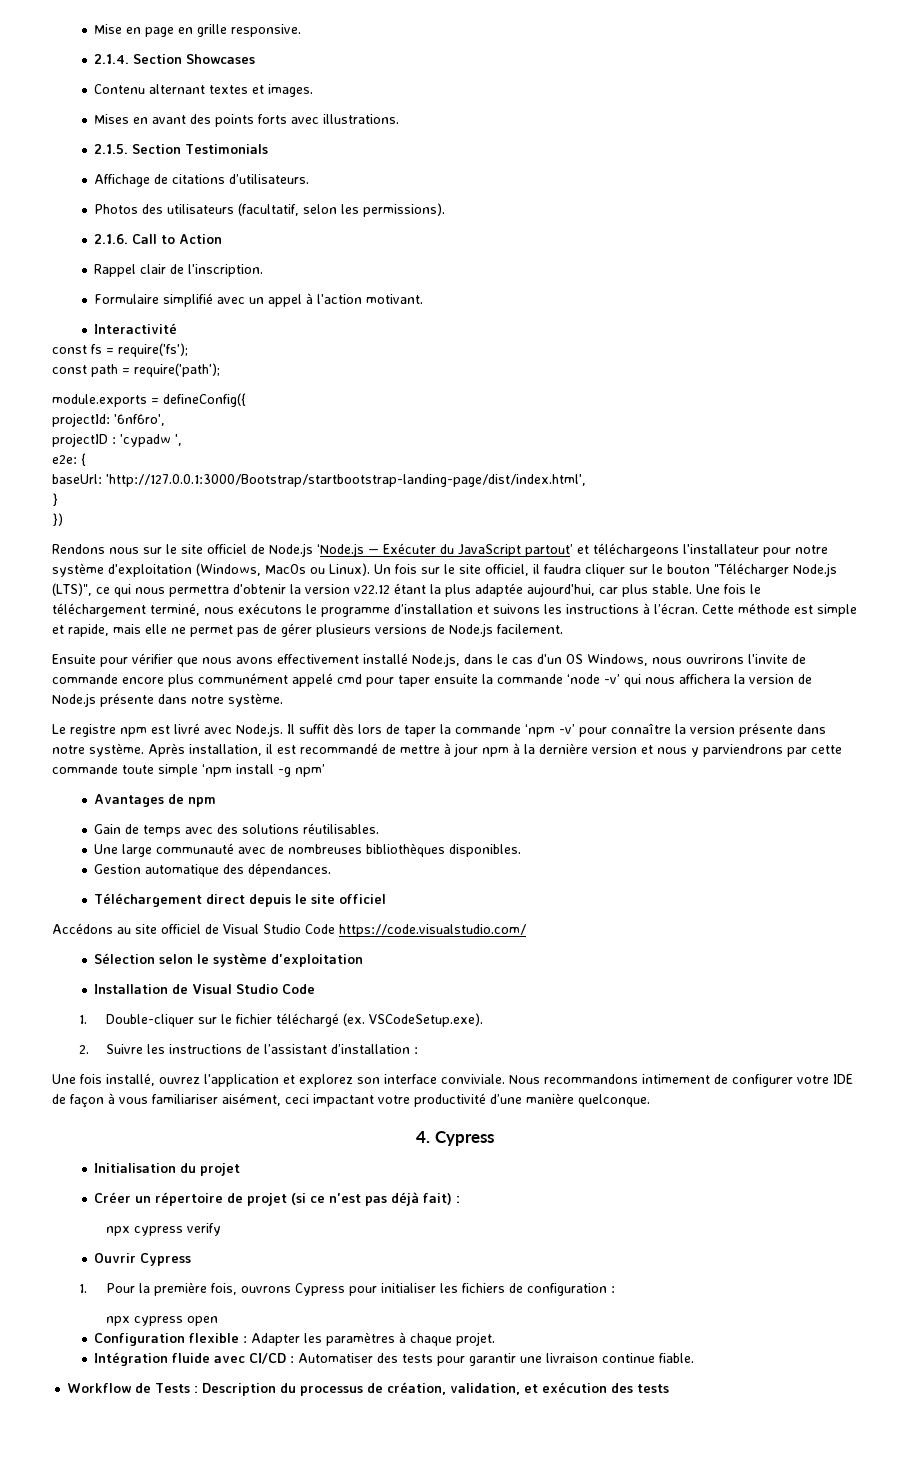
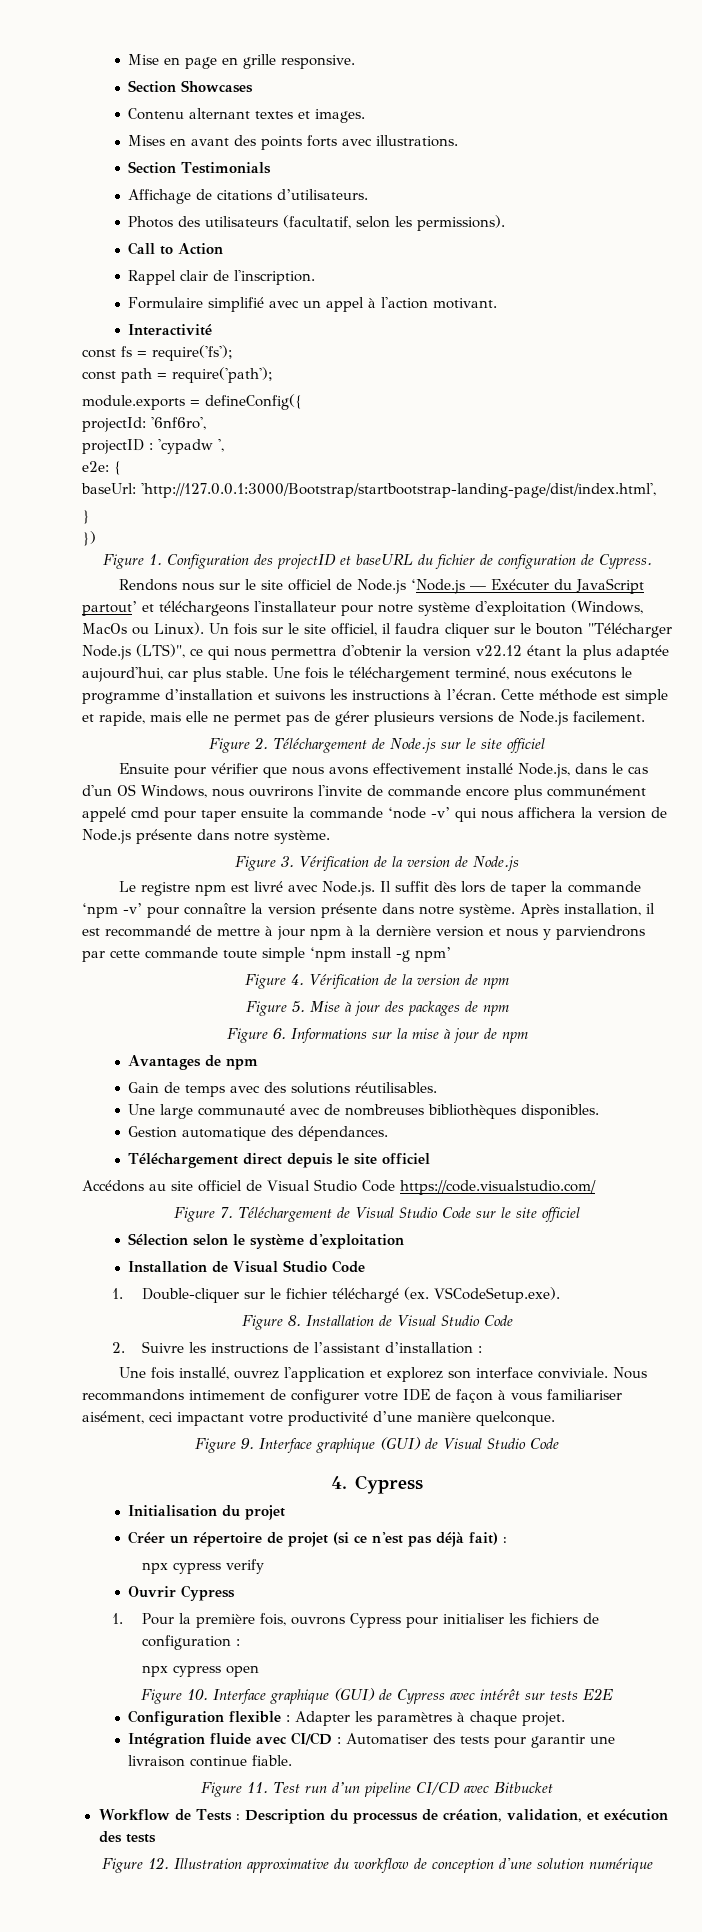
[94,54,130,64] 2.1.4. -> (356, 62) none
[94,144,129,154] 2.1.5. -> (459, 141) none
[94,234,129,244] 2.1.6. -> (506, 223) none
(63, 519) none -> [102,554,652,569] // Figure 1. Configuration des projectID et baseURL du fichier de configuration de Cypress.
(563, 629) none -> [209,737,545,753] // Figure 2. Téléchargement de Node.js sur le site officiel
(283, 700) none -> [235,856,519,871] // Figure 3. Vérification de la version de Node.js
(325, 770) none -> [245,974,509,989] [245,1001,509,1016] [226,1028,528,1043] // Figure 4. Vérification de la version de npm // Figure 5. Mise à jour des packages de npm // Figure 6. Informations sur la mise à jour de npm
(526, 930) none -> [174,1207,580,1222] // Figure 7. Téléchargement de Visual Studio Code sur le site officiel
(483, 1020) none -> [241,1315,513,1330] // Figure 8. Installation de Visual Studio Code
(650, 1100) none -> [195,1437,559,1453] // Figure 9. Interface graphique (GUI) de Visual Studio Code
(218, 1321) none -> [141,1688,613,1704] // Figure 10. Interface graphique (GUI) de Cypress avec intérêt sur tests E2E
(695, 1358) none -> [201,1782,553,1797] // Figure 11. Test run d’un pipeline CI/CD avec Bitbucket
(670, 1388) none -> [101,1857,653,1873] // Figure 12. Illustration approximative du workflow de conception d'une solution numérique

